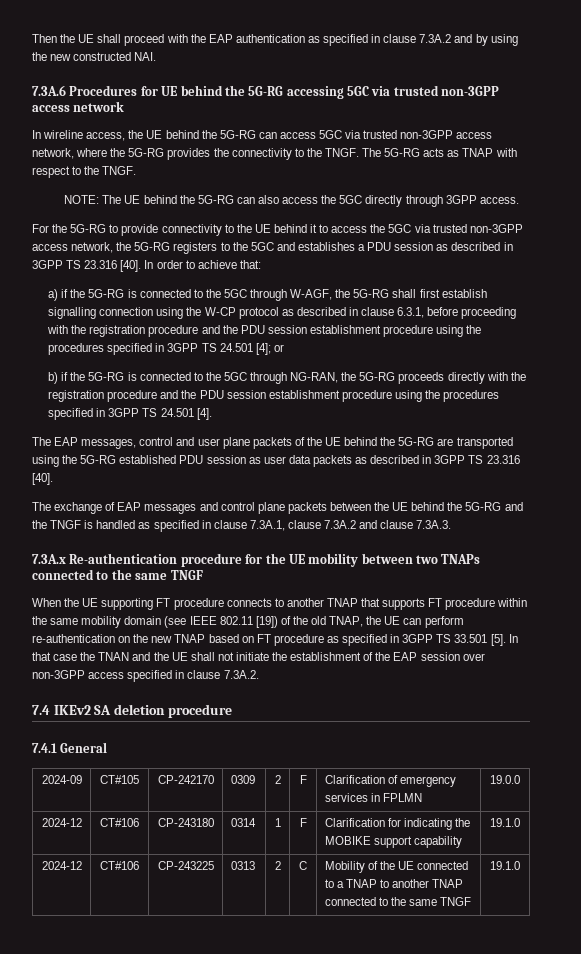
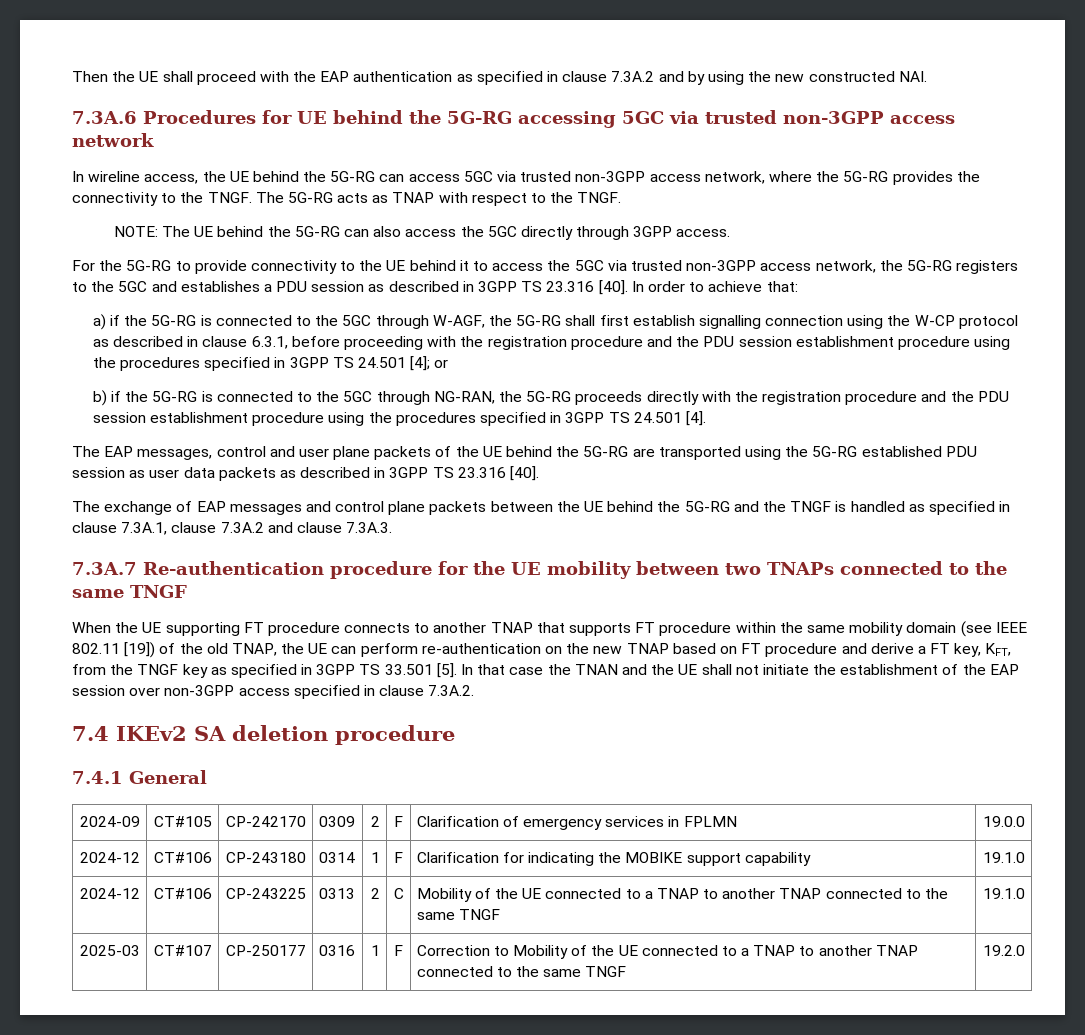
[32,554,66,564] 7.3A.x -> [72,562,137,575] 7.3A.7
(324, 640) none -> [841,643,1012,657] [72,664,208,678] and derive a FT key, KFT, from the TNGF key
(520, 865) none -> [79,945,140,956] [153,945,212,956] [225,945,306,956] [318,945,355,956] [371,945,381,956] [394,945,403,956] [416,945,918,959] [416,966,627,977] [982,945,1025,956] // 2025-03 | CT#107 | CP-250177 | 0316 | 1 | F | Correction to Mobility of the UE connected to a TNAP to another TNAP connected to the same TNGF | 19.2.0

